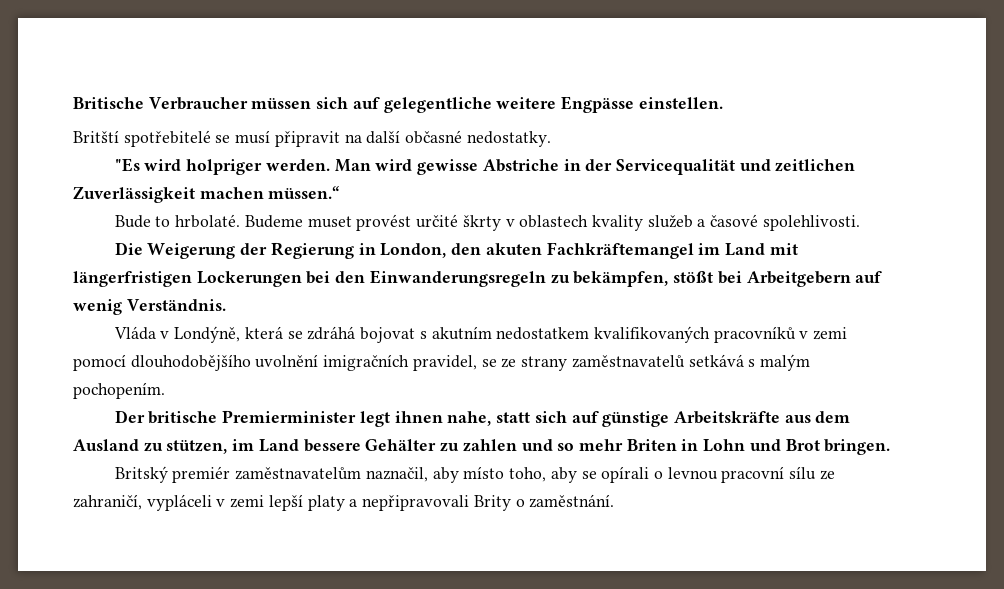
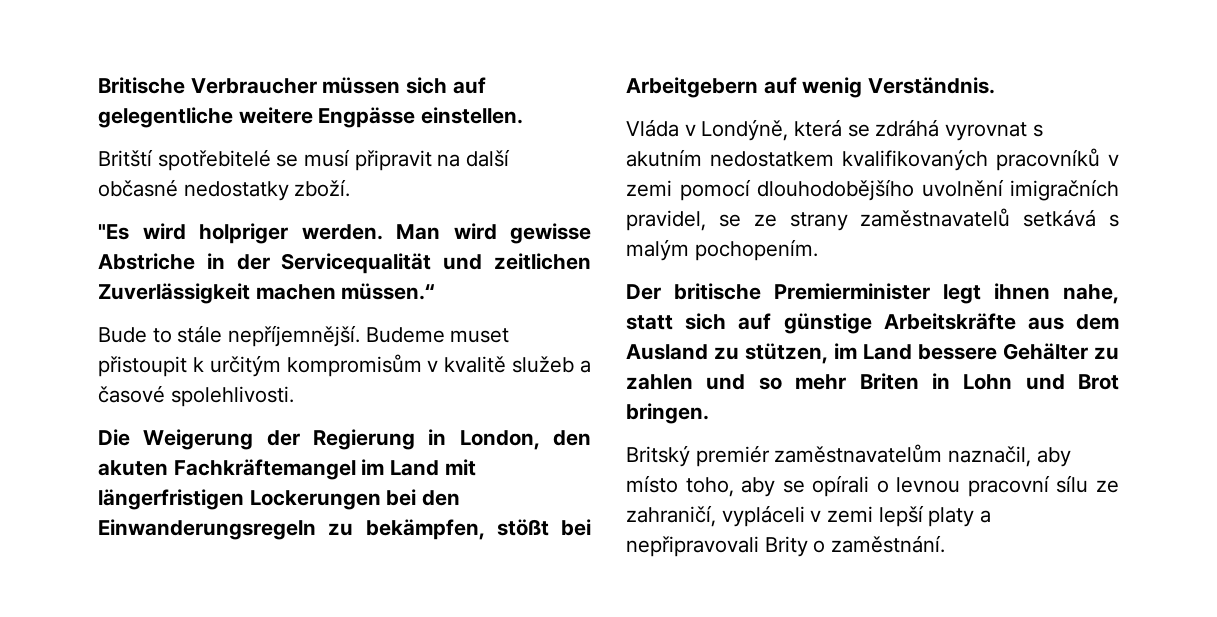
[466,131,551,147] nedostatky. -> [183,179,351,201] nedostatky zboží.
[175,214,644,231] hrbolaté. Budeme muset provést určité škrty v oblastech kvality -> [177,325,510,347] [98,354,507,377] stále nepříjemnější. Budeme muset přistoupit k určitým kompromisům v kvalitě
[360,327,416,343] bojovat -> [945,122,1028,141] vyrovnat

